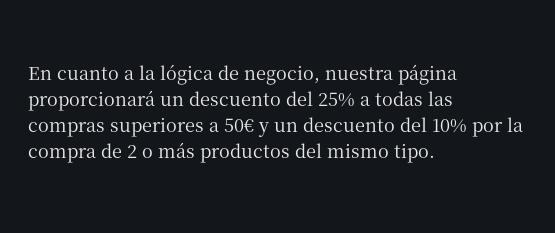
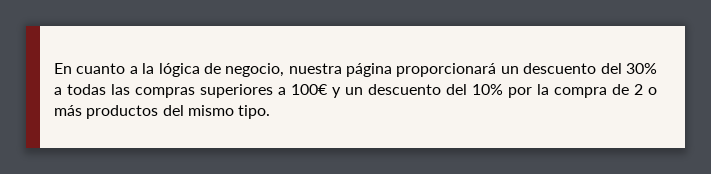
[318,92,355,107] 25% -> [626,63,658,74] 30%
[224,118,254,132] 50€ -> [291,84,328,95] 100€

